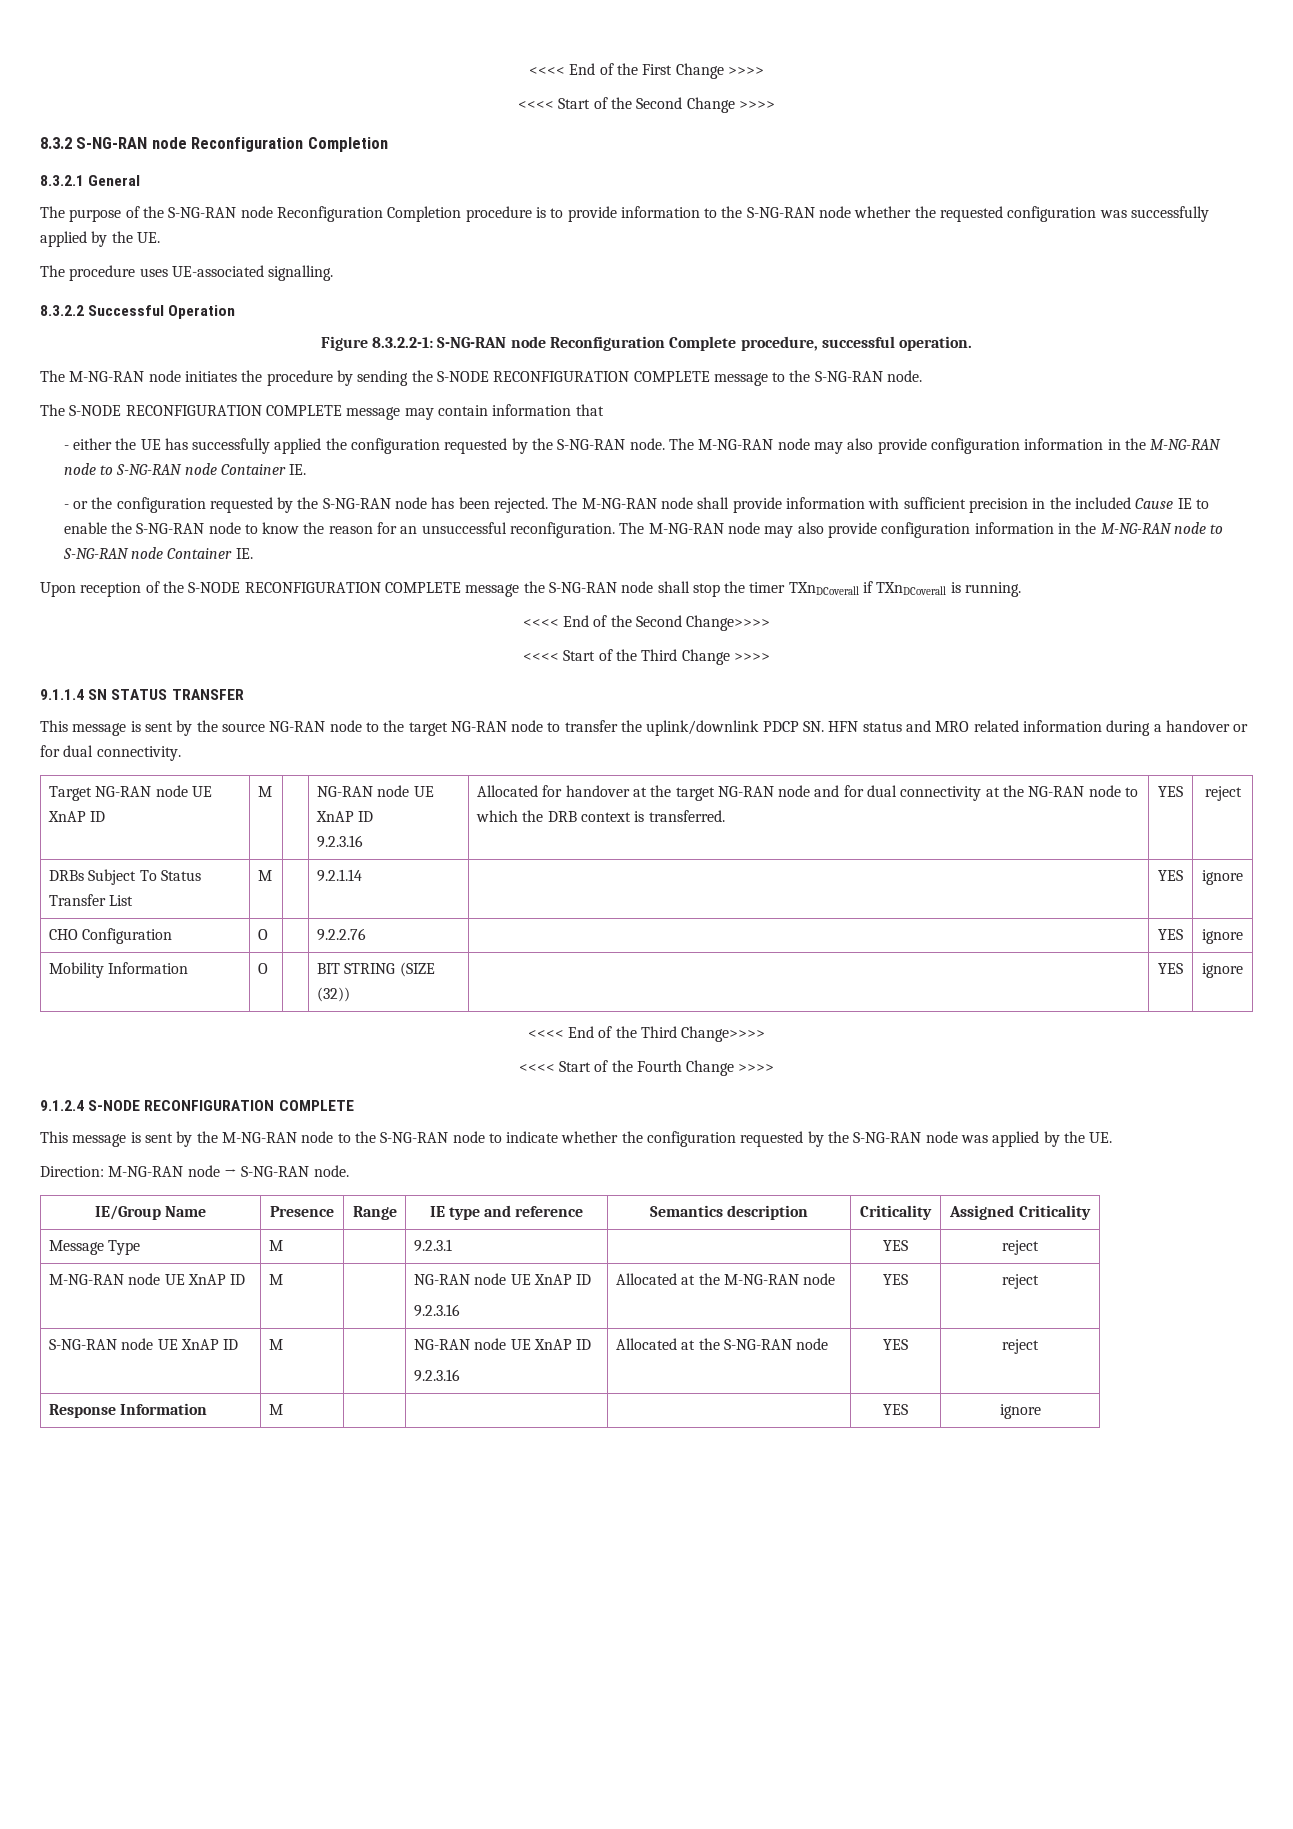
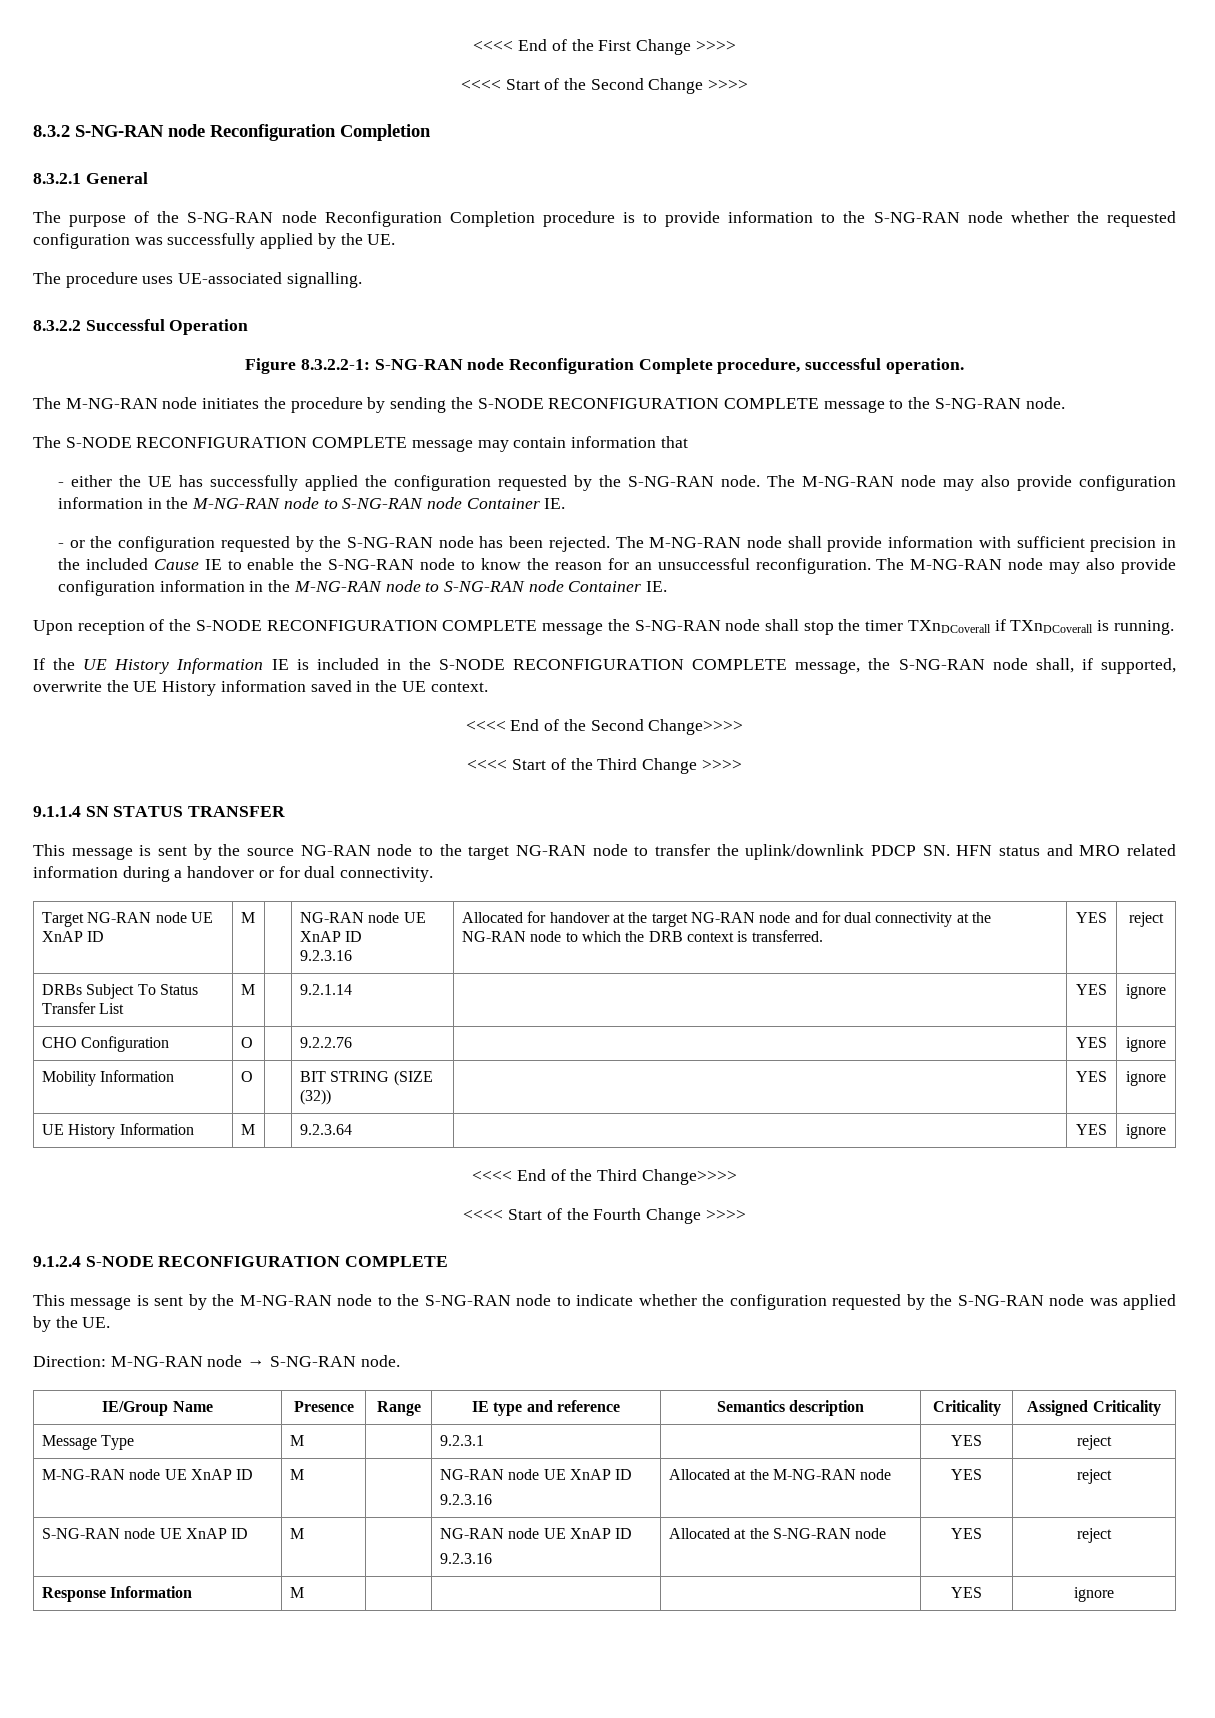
(1022, 589) none -> [33,658,1177,674] [33,680,488,696] // If the UE History Information IE is included in the S-NODE RECONFIGURATION COMPLETE message, the S-NG-RAN node shall, if supported, overwrite the UE History information saved in the UE context.
(1243, 970) none -> [41,1123,194,1139] [240,1124,255,1135] [299,1124,352,1135] [1076,1124,1107,1135] [1126,1124,1166,1139] // UE History Information | M | | 9.2.3.64 | | YES | ignore

